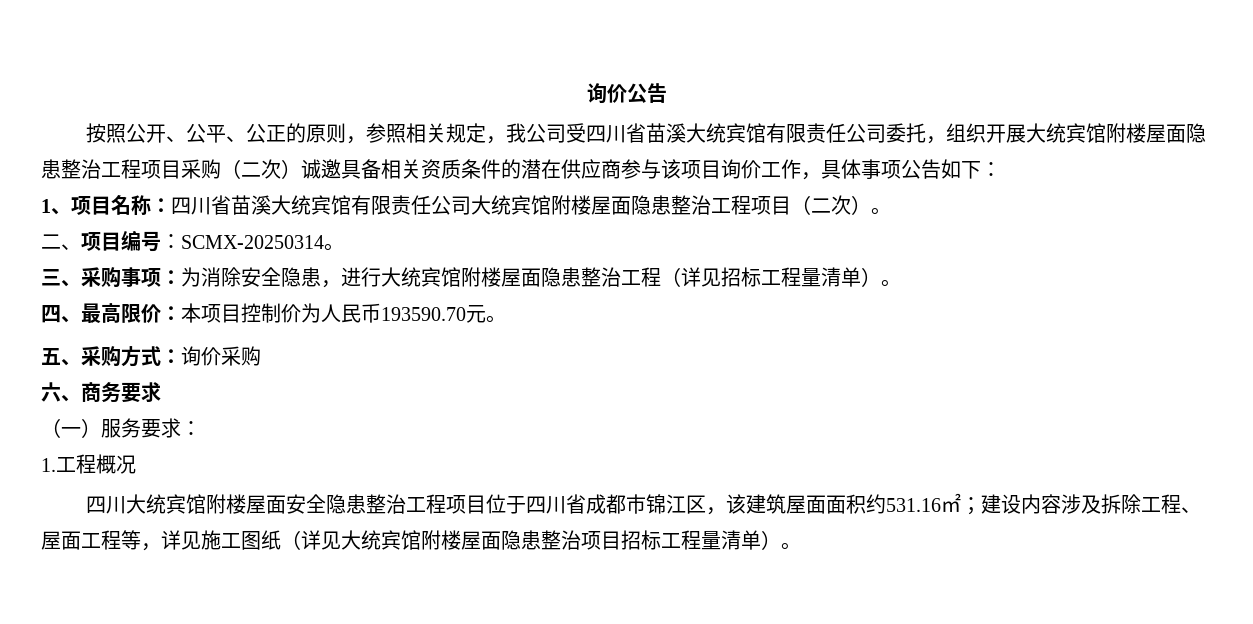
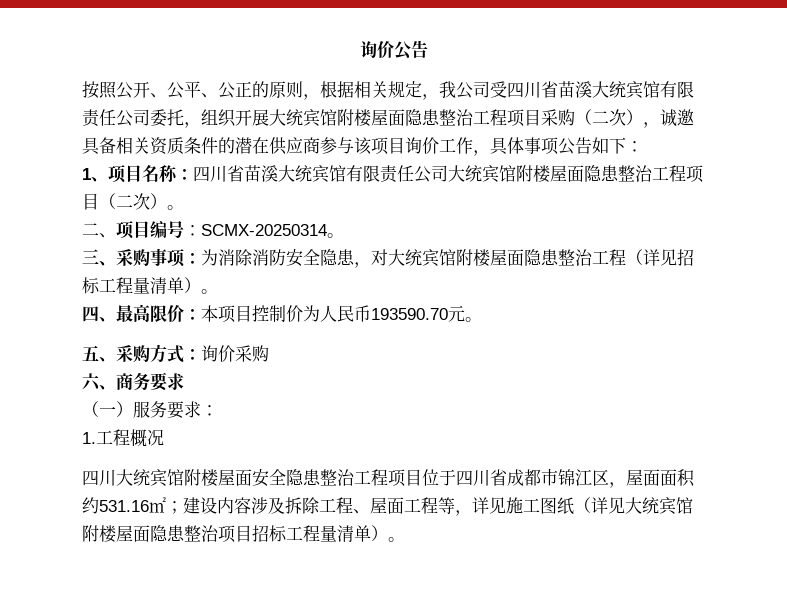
[365,123,406,143] 参照 -> [320,81,354,98] 根据
(301, 169) none -> [643,122,660,128] ，
(241, 277) none -> [252,249,286,266] 消防
[341,267,381,287] 进行 -> [371,249,388,266] 对
[725,494,786,514] 该建筑 -> (626, 485) none

